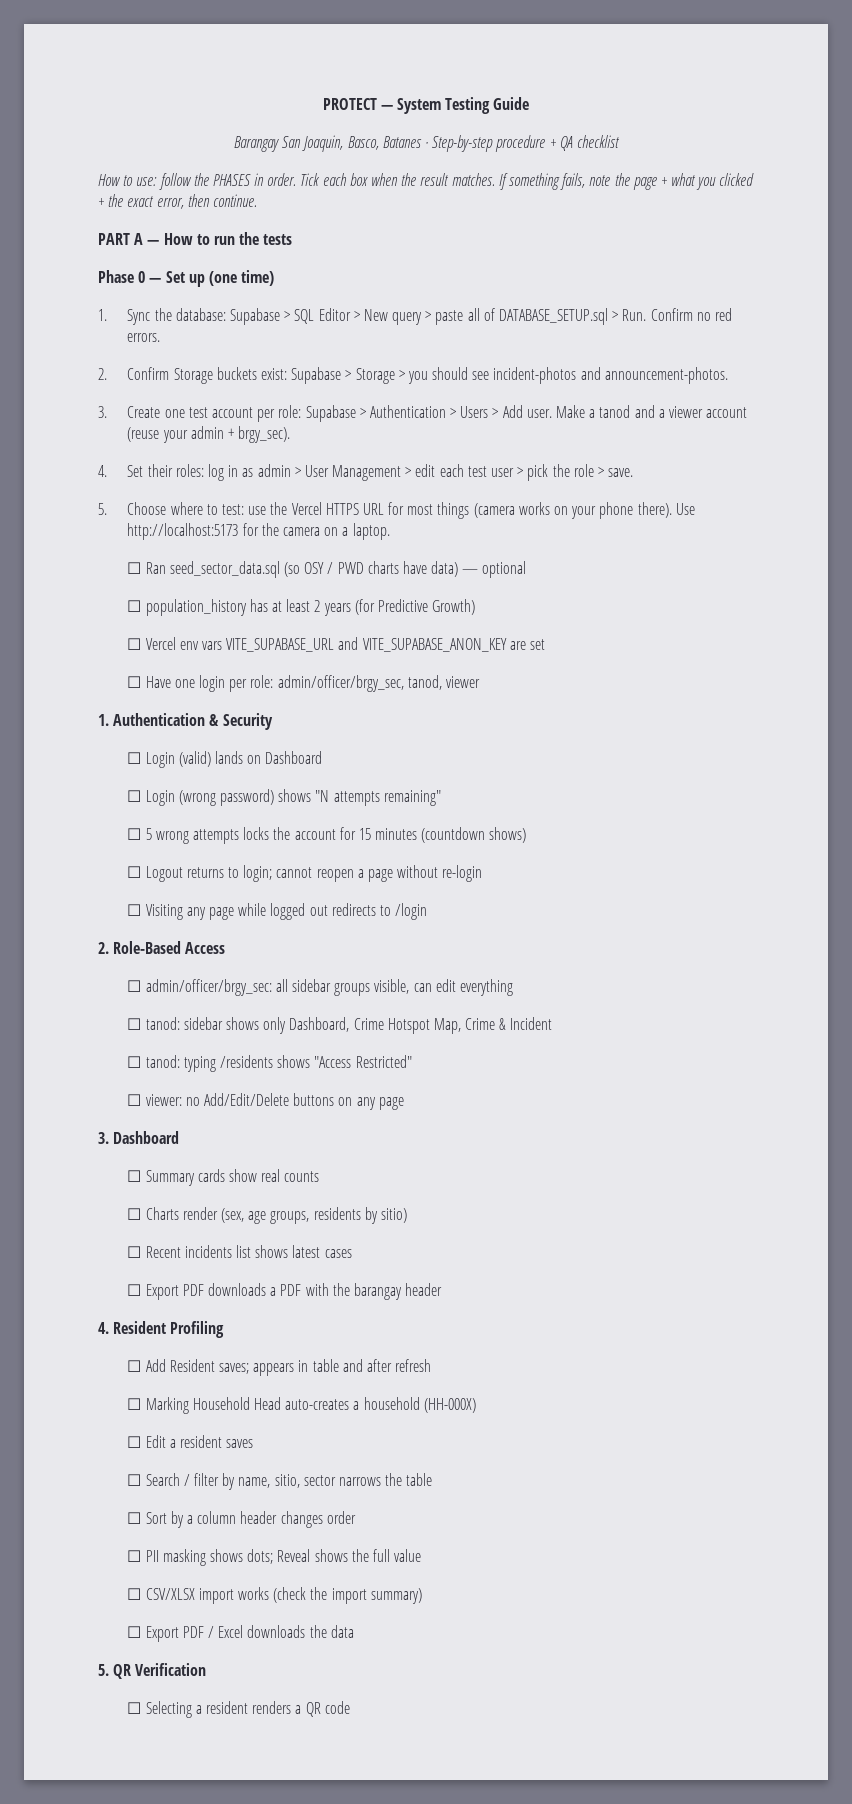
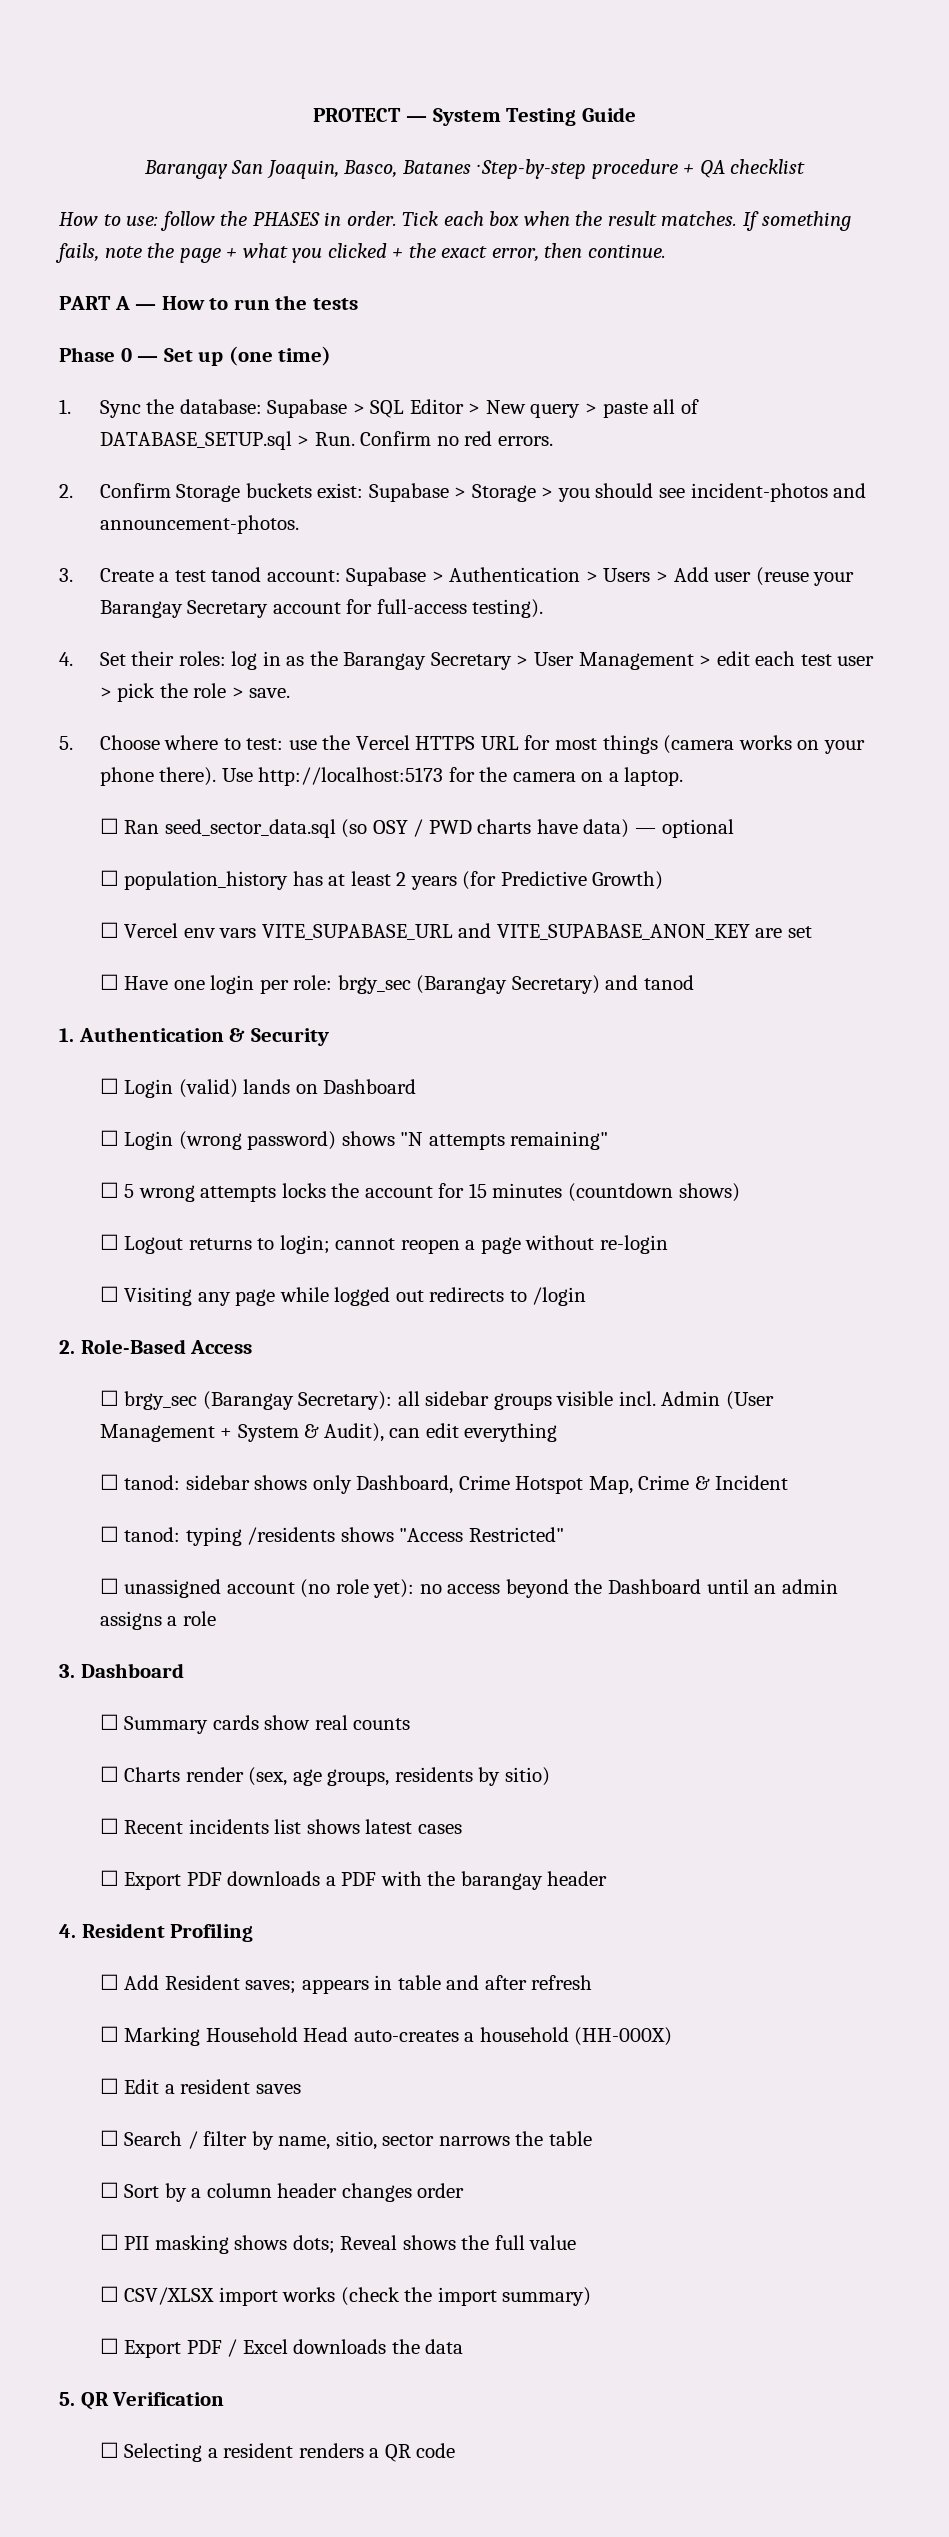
[164,405,302,422] one test account per role: -> [159,567,341,582] a test tanod account:
[526,405,748,418] [127,426,291,443] user. Make a tanod and a viewer account (reuse your admin + brgy_sec). -> [714,567,855,586] [99,599,544,618] user (reuse your Barangay Secretary account for full-access testing).
[257,464,291,477] admin -> [309,651,512,670] the Barangay Secretary
[277,675,480,692] admin/officer/brgy_sec, tanod, viewer -> [337,975,694,994] brgy_sec (Barangay Secretary) and tanod
[145,979,410,996] admin/officer/brgy_sec: all sidebar groups visible, -> [124,1391,774,1410] [99,1423,384,1442] brgy_sec (Barangay Secretary): all sidebar groups visible incl. Admin (User Management + System & Audit),
[145,1093,404,1110] viewer: no Add/Edit/Delete buttons on any page -> [124,1579,838,1598] [99,1611,216,1630] unassigned account (no role yet): no access beyond the Dashboard until an admin assigns a role

